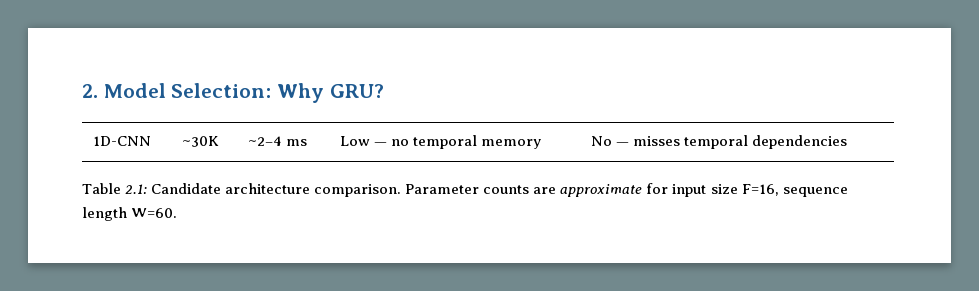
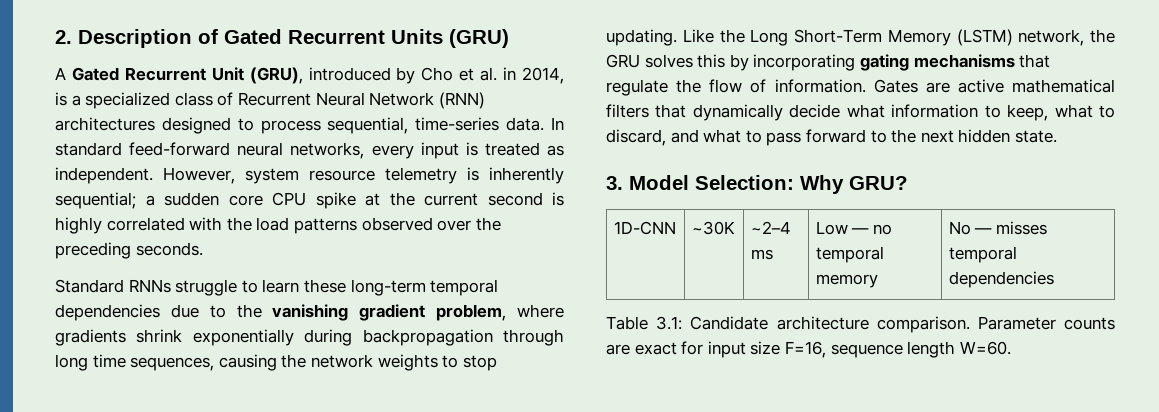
(98, 91) none -> [78,29,509,48] [55,67,565,84] [55,92,485,109] [55,117,564,134] [55,142,564,159] [55,167,564,184] [55,192,564,209] [55,217,501,234] [55,242,203,259] [55,279,499,296] [55,304,564,321] [55,329,564,346] [55,354,497,371] [606,29,1115,46] [606,54,1051,71] [606,79,1115,96] [606,104,1115,121] [606,129,1057,146] [606,176,623,190] Description of Gated Recurrent Units (GRU) // A Gated Recurrent Unit (GRU), introduced by Cho et al. in 2014, is a specialized class of Recurrent Neural Network (RNN) architectures designed to process sequential, time-series data. In standard feed-forward neural networks, every input is treated as independent. However, system resource telemetry is inherently sequential; a sudden core CPU spike at the current second is highly correlated with the load patterns observed over the preceding seconds. // Standard RNNs struggle to learn these long-term temporal dependencies due to the vanishing gradient problem, where gradients shrink exponentially during backpropagation through long time sequences, causing the network weights to stop updating. Like the Long Short-Term Memory (LSTM) network, the GRU solves this by incorporating gating mechanisms that regulate the flow of information. Gates are active mathematical filters that dynamically decide what information to keep, what to discard, and what to pass forward to the next hidden state. // 3.
[125,184,148,194] 2.1: -> [656,316,683,330] 3.1:
[560,184,643,197] approximate -> [634,342,677,355] exact

